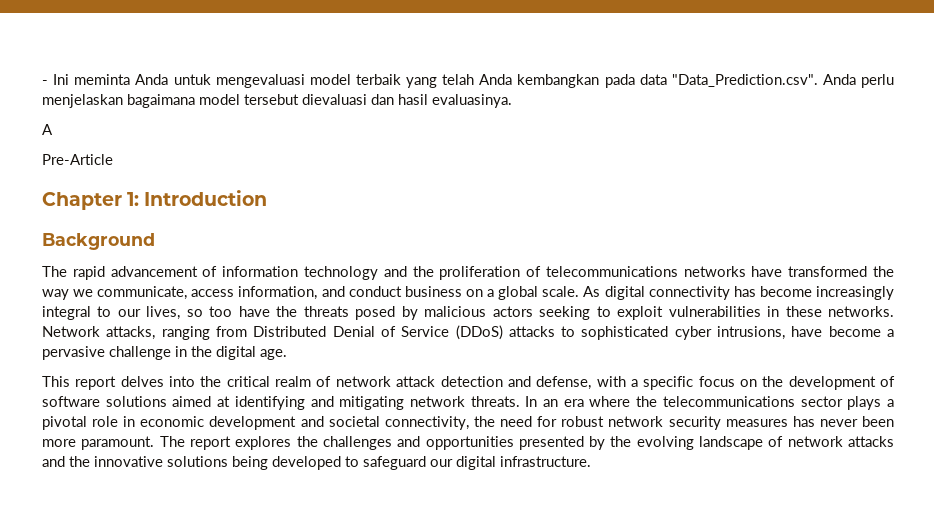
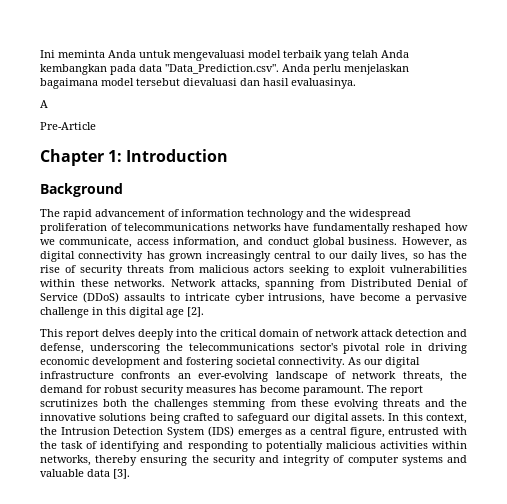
[42,80,48,85] - -> (40, 54) none
(434, 271) none -> [349,209,411,220] widespread
[788,266,895,277] [42,289,69,300] transformed the way -> [312,223,468,234] fundamentally reshaped how
[404,286,895,300] [42,306,91,320] business on a global scale. As digital connectivity has become increasingly integral -> [313,237,467,248] [40,251,312,262] global business. However, as digital connectivity has grown increasingly central
(141, 313) none -> [351,251,378,262] daily
[209,306,418,320] too have the threats posed by -> [427,251,467,259] [40,265,195,276] has the rise of security threats from
[767,306,780,317] in -> [40,279,75,287] within
[161,326,210,340] ranging -> [265,279,315,290] spanning
[508,326,669,340] attacks to sophisticated -> [123,293,230,301] assaults to intricate
[191,346,287,360] the digital age. -> [106,307,204,318] this digital age [2].
(164, 381) none -> [138,329,174,340] deeply
[275,376,312,387] realm -> [259,329,299,337] domain
[596,376,896,390] [42,396,895,410] with a specific focus on the development of software solutions aimed at identifying and mitigating network threats. In an era where the telecommunications sector plays a -> [89,343,338,354] underscoring the telecommunications sector's
(136, 421) none -> [428,343,467,354] driving
[328,416,533,430] societal connectivity, the need -> [186,357,420,368] [40,371,467,382] [40,385,83,393] fostering societal connectivity. As our digital infrastructure confronts an ever-evolving landscape of network threats, the demand
[608,416,664,427] network -> (138, 389) none
[819,416,895,427] [42,436,894,450] never been more paramount. The report explores the challenges and opportunities presented by the evolving landscape of network attacks -> [260,385,423,396] [40,399,420,410] become paramount. The report scrutinizes both the challenges stemming from these evolving threats
[272,456,341,470] developed -> [183,413,221,421] crafted
[500,456,591,467] infrastructure. -> [350,413,468,424] [40,426,468,438] [40,441,468,452] [40,455,467,466] [40,469,130,479] assets. In this context, the Intrusion Detection System (IDS) emerges as a central figure, entrusted with the task of identifying and responding to potentially malicious activities within networks, thereby ensuring the security and integrity of computer systems and valuable data [3].

